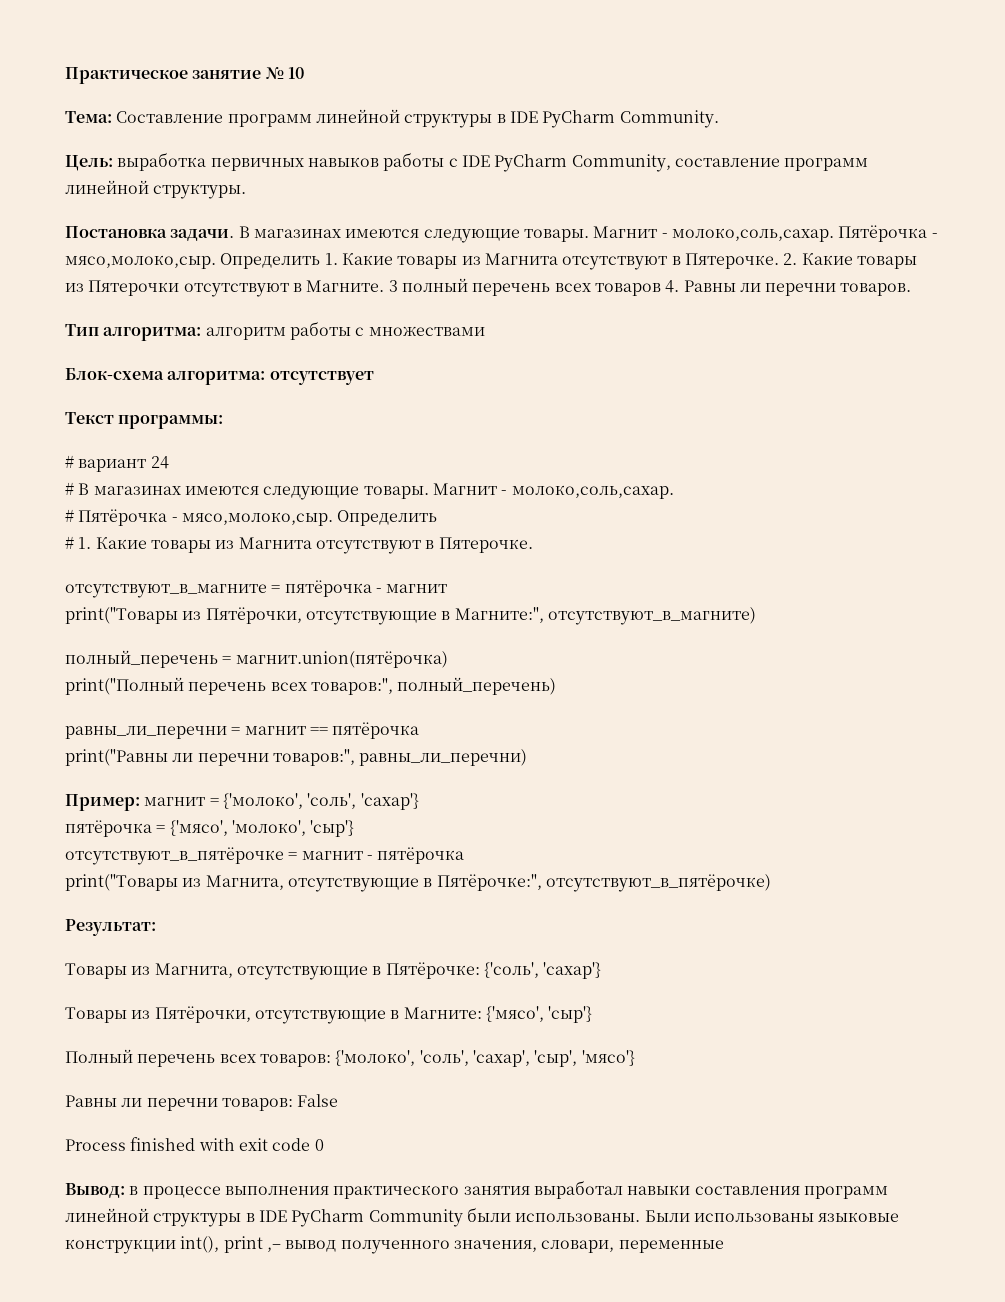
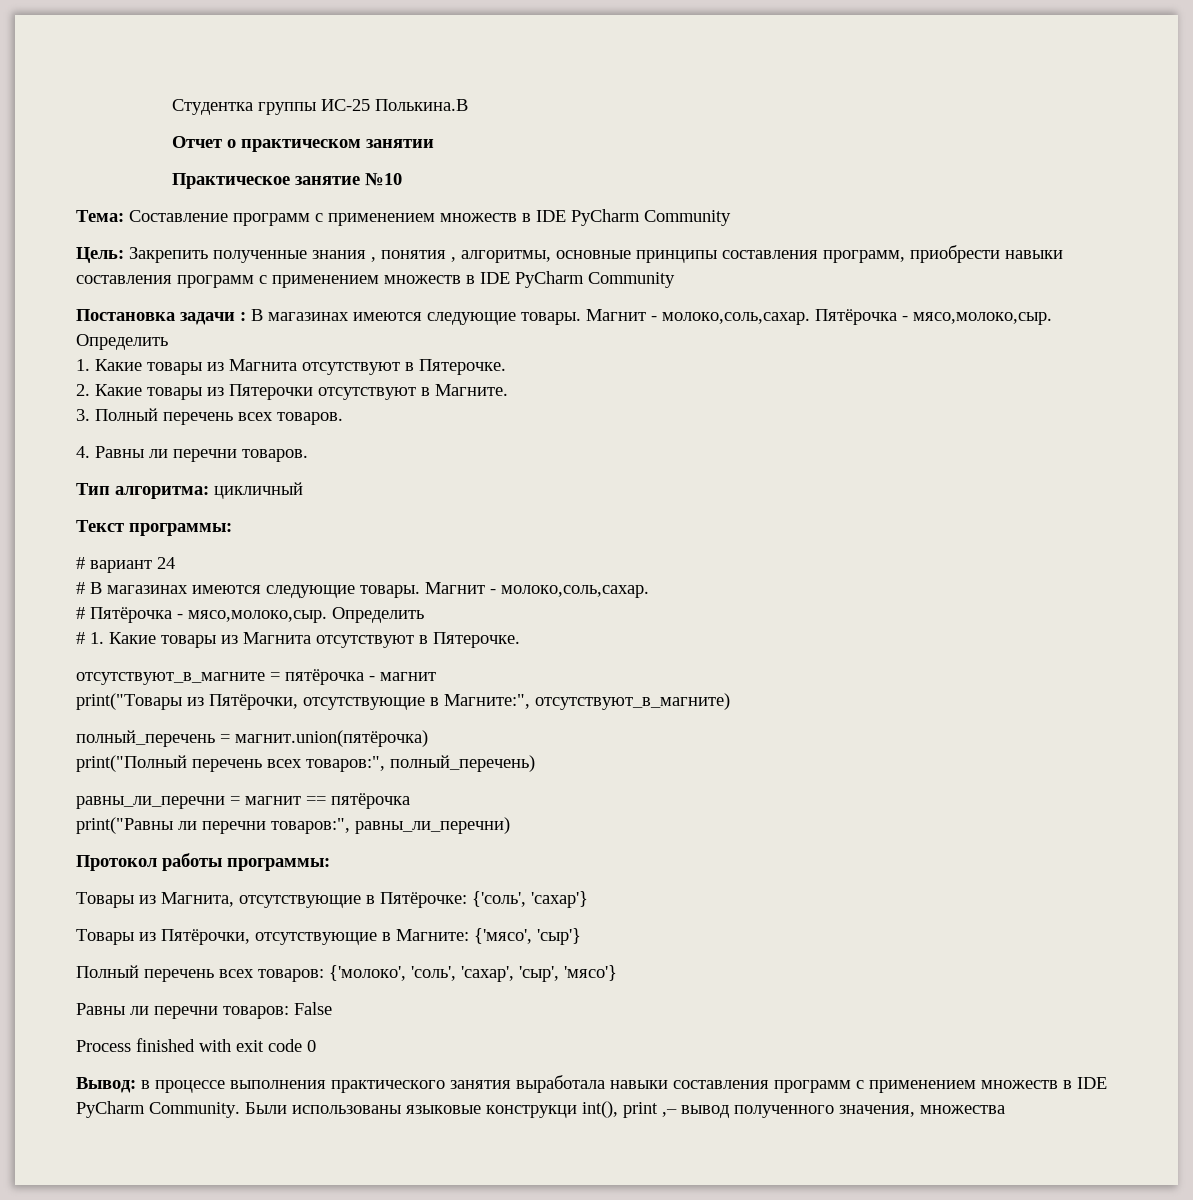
[65,67,304,84] Практическое занятие № 10 -> [172,99,469,115] [172,136,435,152] [172,173,403,189] Студентка группы ИС-25 Полькина.В // Отчет о практическом занятии // Практическое занятие №10
[315,109,719,128] линейной структуры в IDE PyCharm Community. -> [315,209,731,226] с применением множеств в IDE PyCharm Community
[117,152,869,172] [65,180,247,199] выработка первичных навыков работы с IDE PyCharm Community, составление программ линейной структуры. -> [129,245,1063,263] [76,271,675,288] Закрепить полученные знания , понятия , алгоритмы, основные принципы составления программ, приобрести навыки составления программ с применением множеств в IDE PyCharm Community
[170,229,235,241] задачи. -> [180,312,246,325] задачи :
[324,253,779,270] 1. Какие товары из Магнита отсутствуют в Пятерочке. -> [76,359,506,375] // 1. Какие товары из Магнита отсутствуют в Пятерочке. //
[388,278,661,296] 3 полный перечень всех товаров -> [76,408,343,425] // 3. Полный перечень всех товаров. //
[205,321,485,340] [65,368,374,385] алгоритм работы с множествами // Блок-схема алгоритма: отсутствует -> [214,482,303,499] цикличный
[65,793,419,811] [65,820,355,837] [65,847,465,865] [65,874,771,892] [65,919,156,936] Пример: магнит = {'молоко', 'соль', 'сахар'} // пятёрочка = {'мясо', 'молоко', 'сыр'} // отсутствуют_в_пятёрочке = магнит - пятёрочка // print("Товары из Магнита, отсутствующие в Пятёрочке:", отсутствуют_в_пятёрочке) // Результат: -> [76,853,330,871] Протокол работы программы:
[533,1180,888,1199] [65,1207,641,1227] выработал навыки составления программ линейной структуры в IDE PyCharm Community были использованы. -> [516,1075,1107,1093] [76,1101,240,1118] выработала навыки составления программ с применением множеств в IDE PyCharm Community.
[65,1239,176,1254] конструкции -> [486,1105,577,1118] конструкци
[541,1240,724,1253] словари, переменные -> [920,1105,1005,1114] множества

